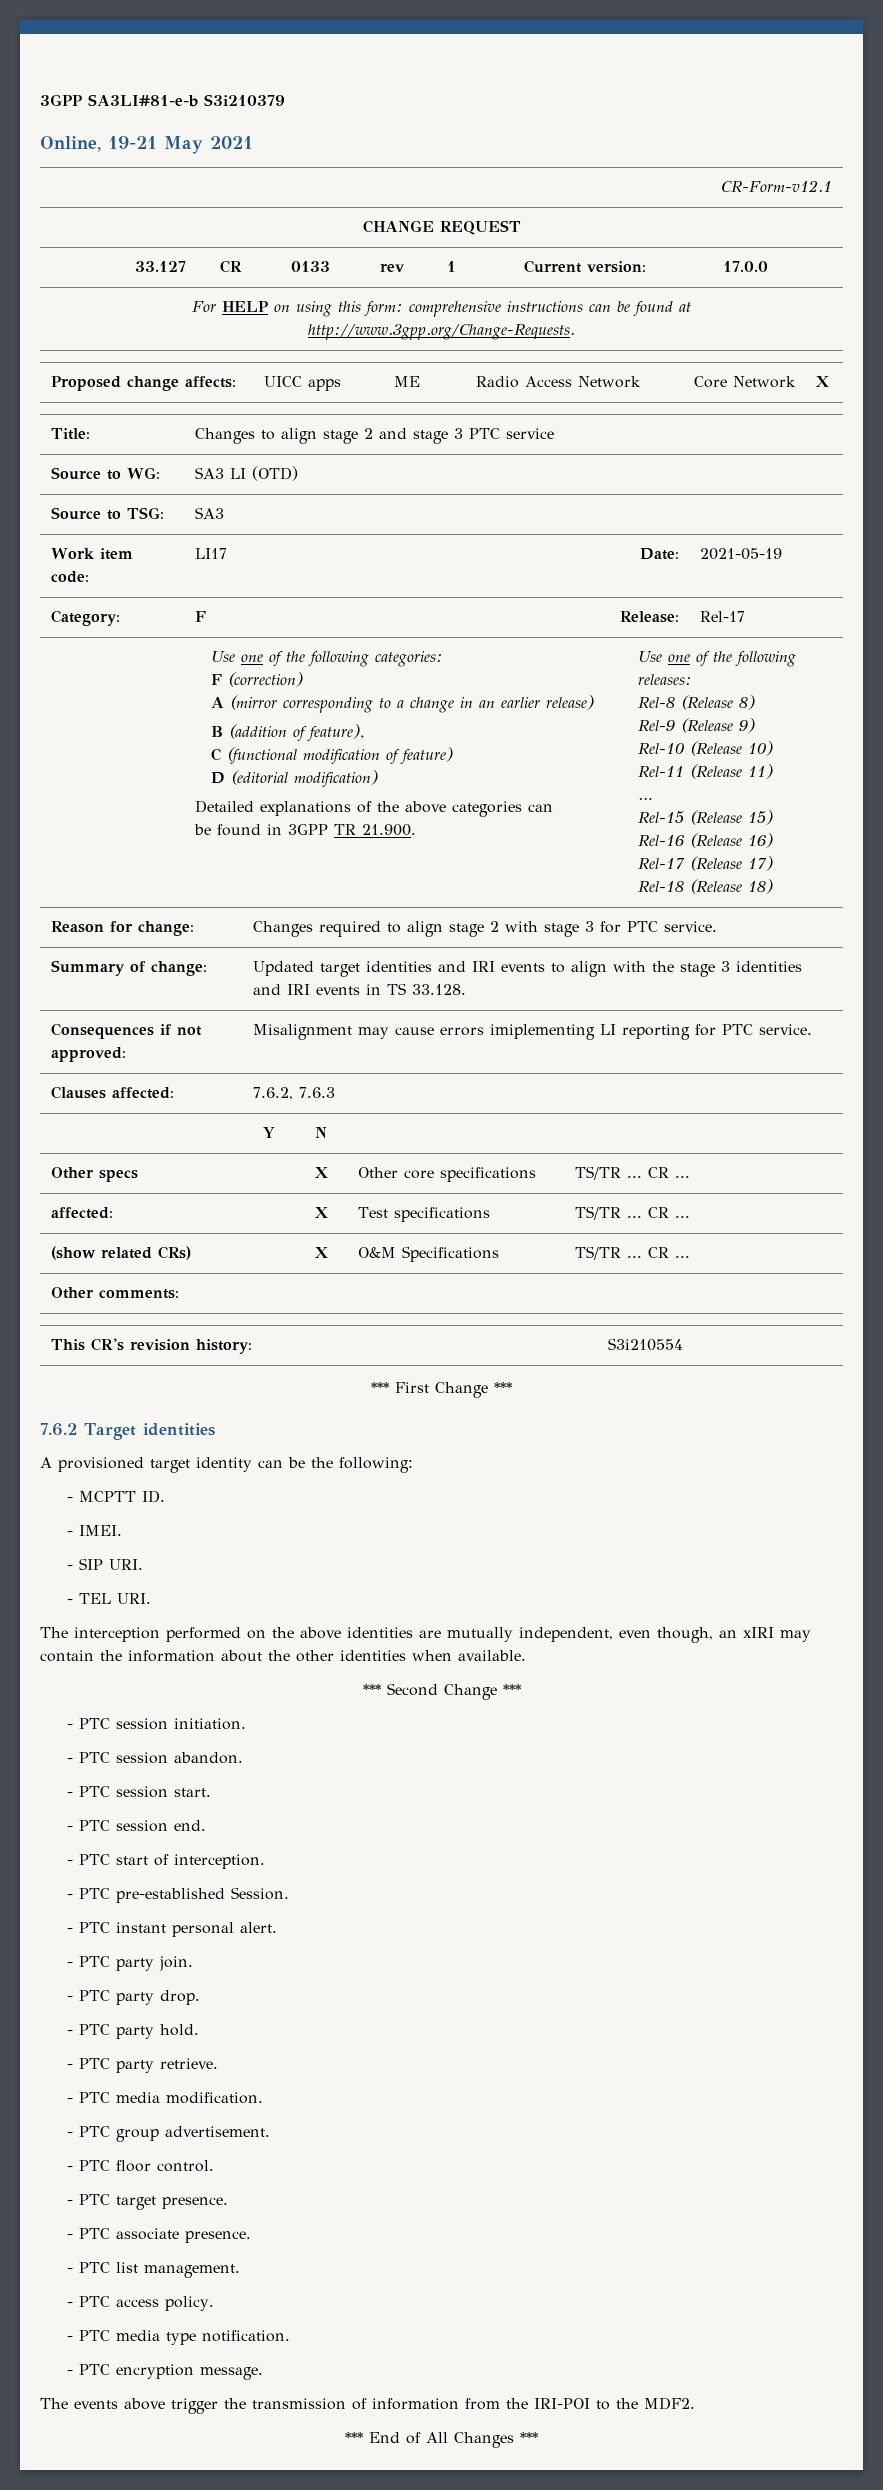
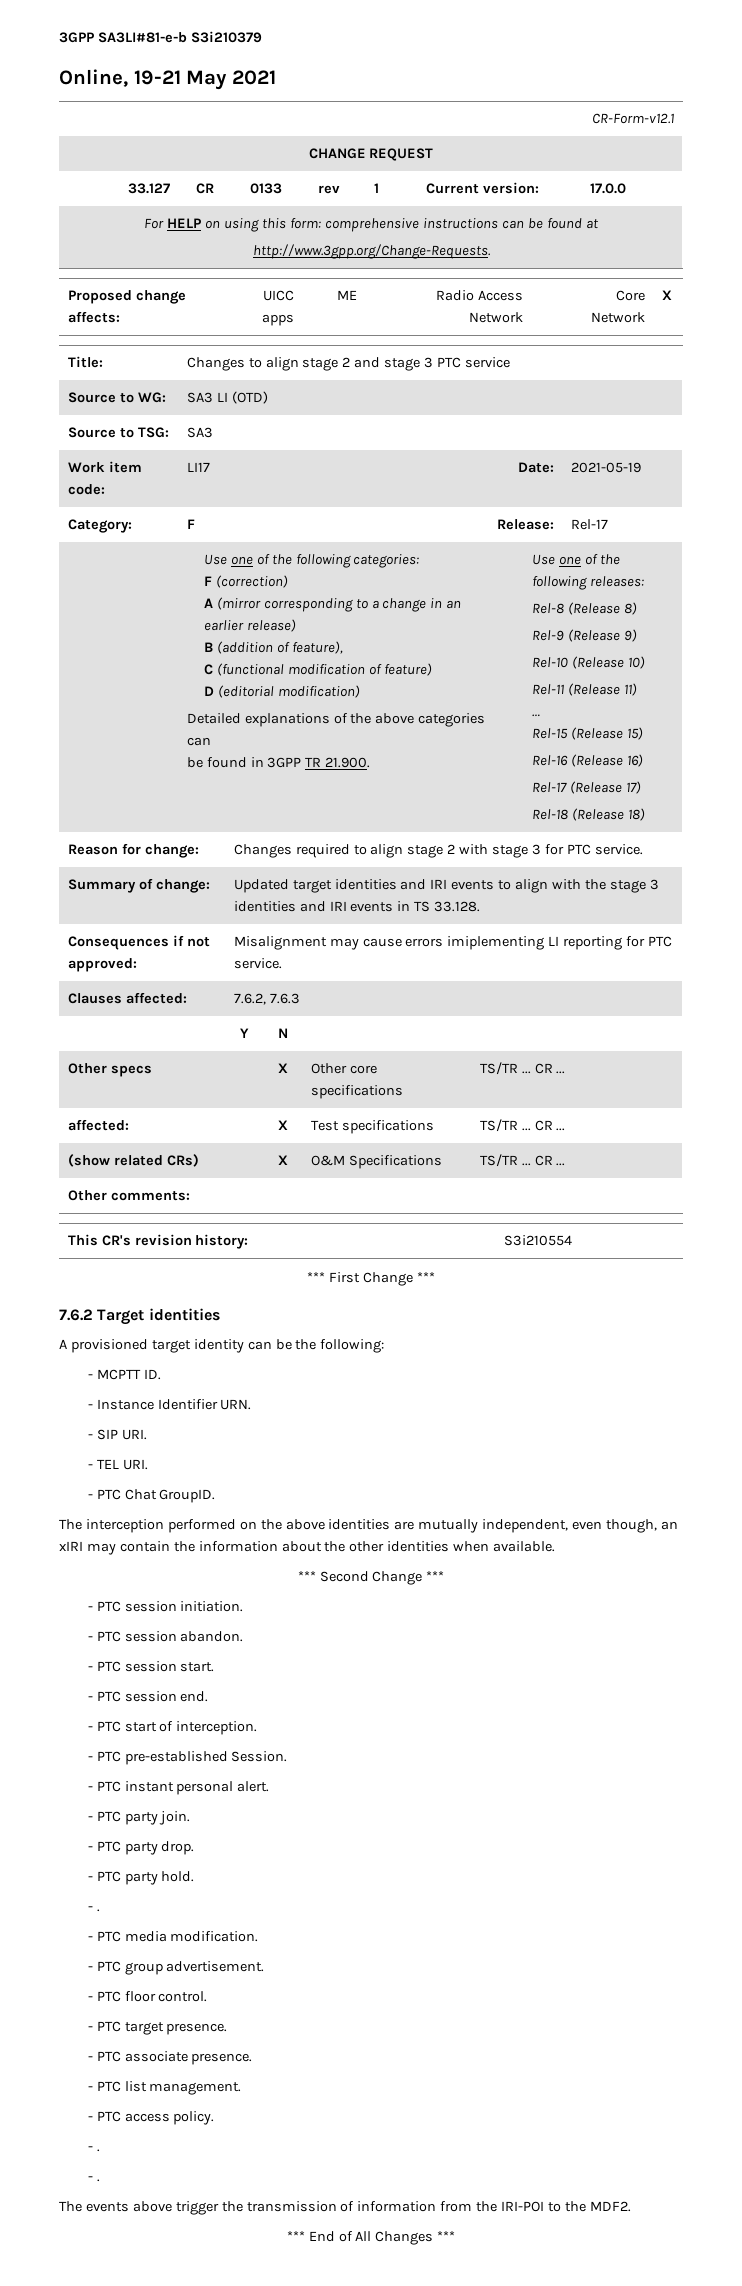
[78,1525,122,1536] IMEI. -> [96,1399,252,1410] Instance Identifier URN.
(151, 1598) none -> [87,1489,216,1503] // - PTC Chat GroupID.
[78,2058,218,2073] PTC party retrieve. -> [96,1909,100,1912] .
[78,2330,290,2345] [66,2364,263,2380] PTC media type notification. // - PTC encryption message. -> [96,2149,100,2152] [87,2176,100,2182] . // - .

